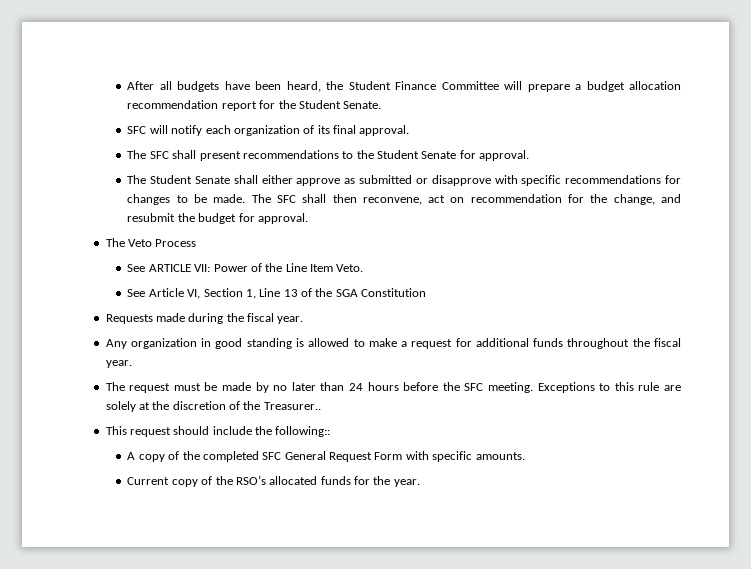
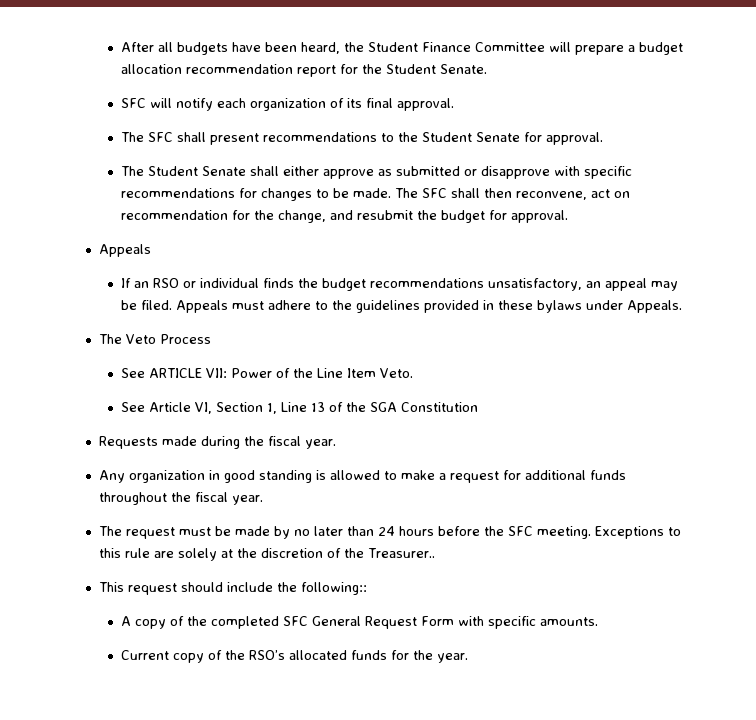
(308, 218) none -> [98,244,151,257] [121,278,679,291] [121,300,683,313] // Appeals // If an RSO or individual finds the budget recommendations unsatisfactory, an appeal may be filed. Appeals must adhere to the guidelines provided in these bylaws under Appeals.

